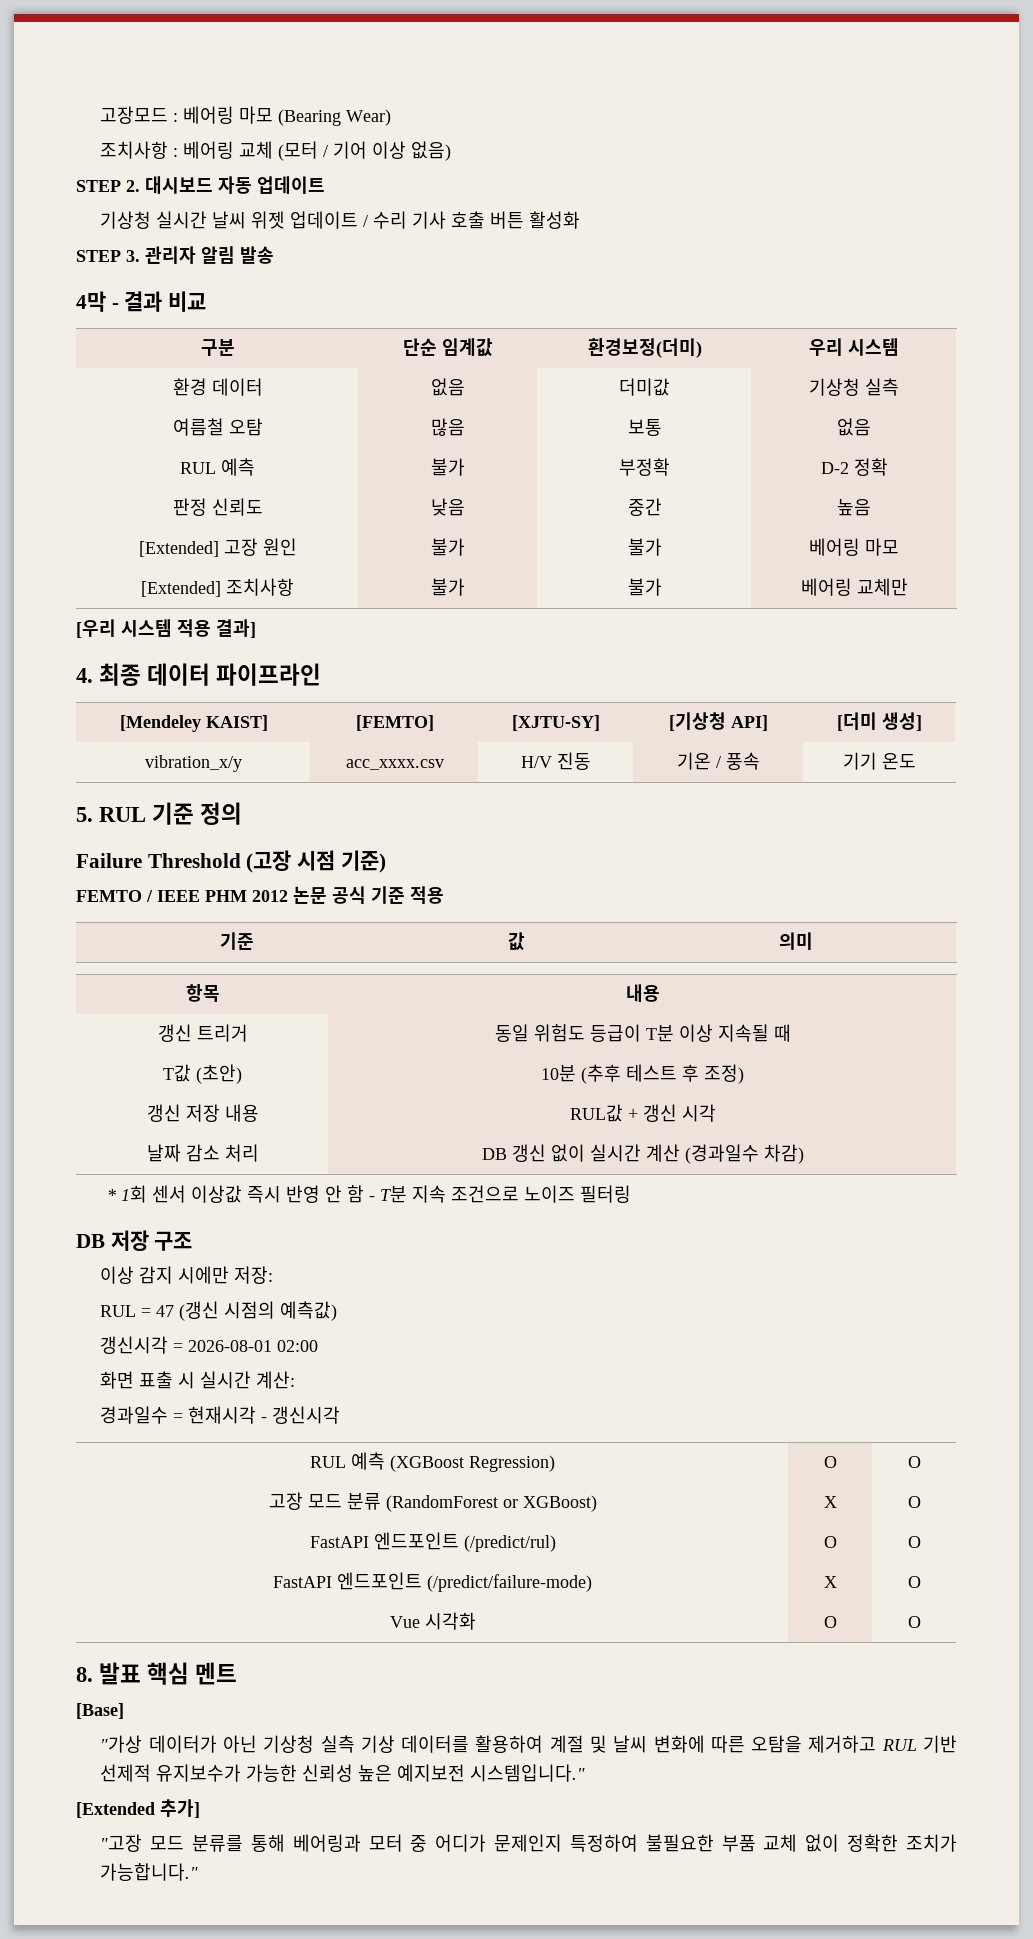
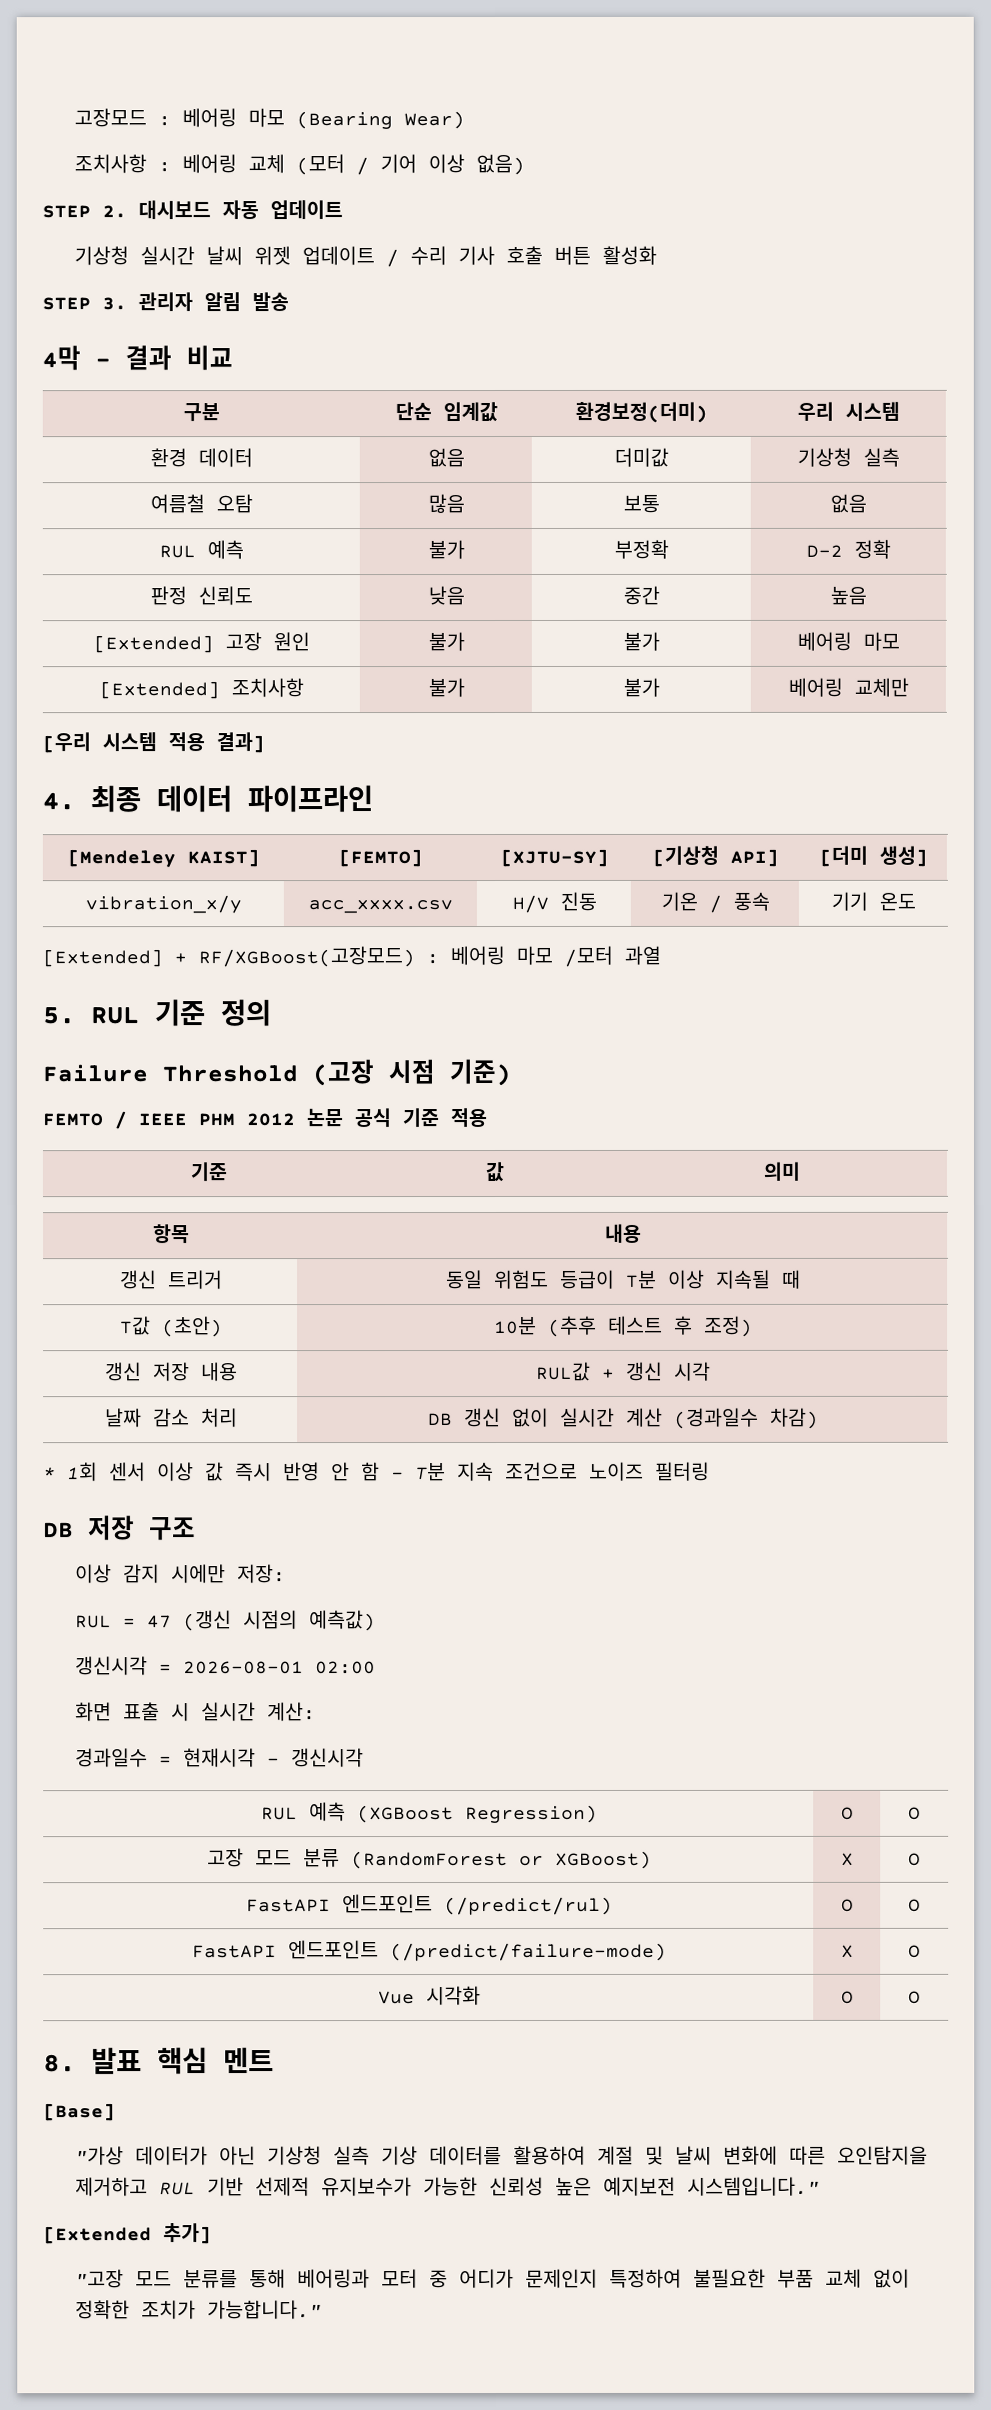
(916, 761) none -> [42,945,661,968] // [Extended] + RF/XGBoost(고장모드) : 베어링 마모 /모터 과열
[191,1185,243,1203] 이상값 -> [157,1462,224,1482] 이상 값
[751,1735,803,1753] 오탐을 -> [837,2145,929,2165] 오인탐지을

